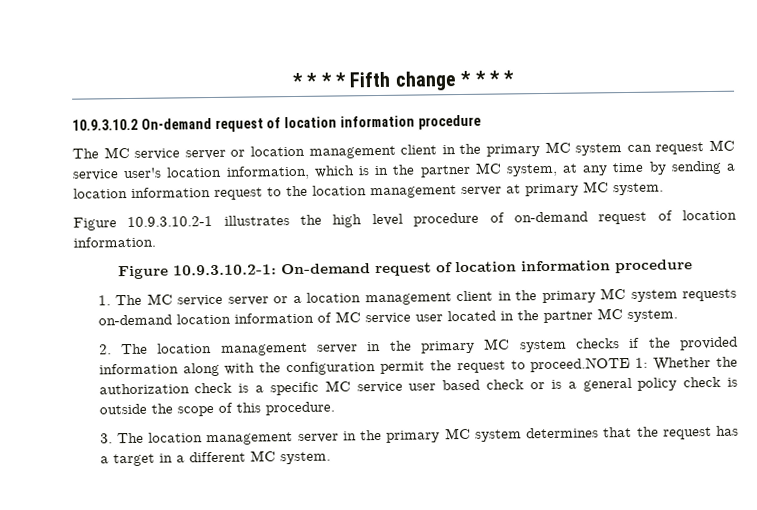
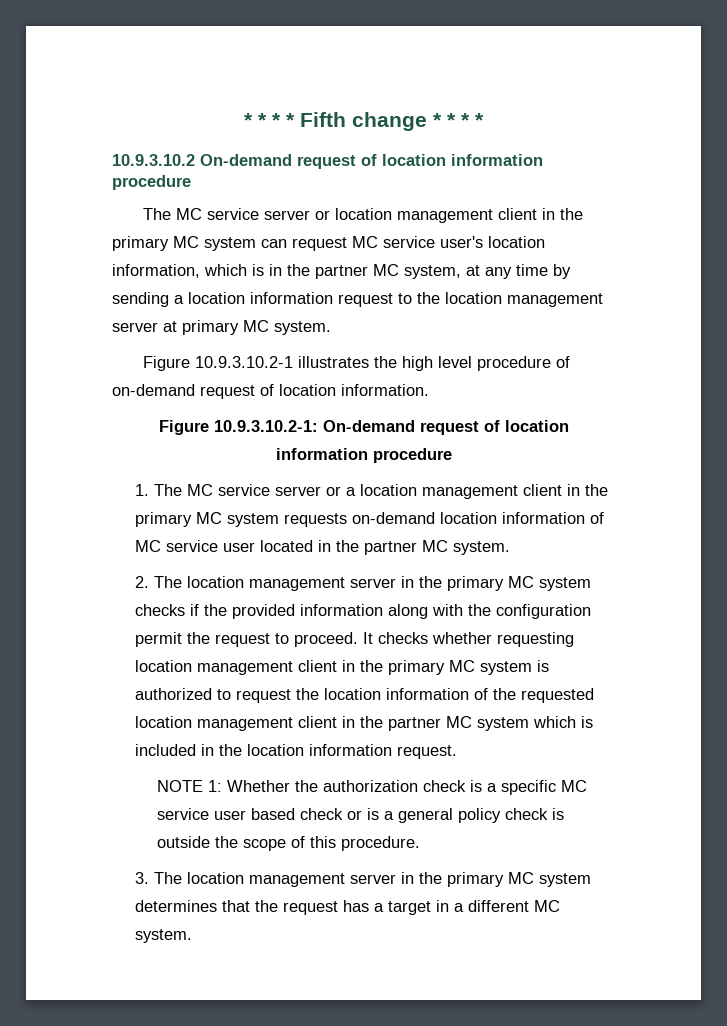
[530,356,631,373] proceed.NOTE -> [293,632,574,647] [134,660,549,675] [134,688,594,703] [134,716,593,731] [134,744,457,759] [157,780,204,792] proceed. It checks whether requesting location management client in the primary MC system is authorized to request the location information of the requested location management client in the partner MC system which is included in the location information request. // NOTE

